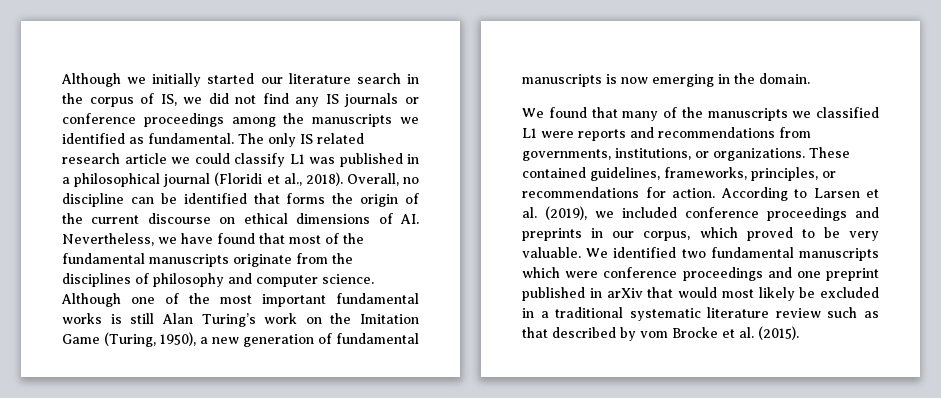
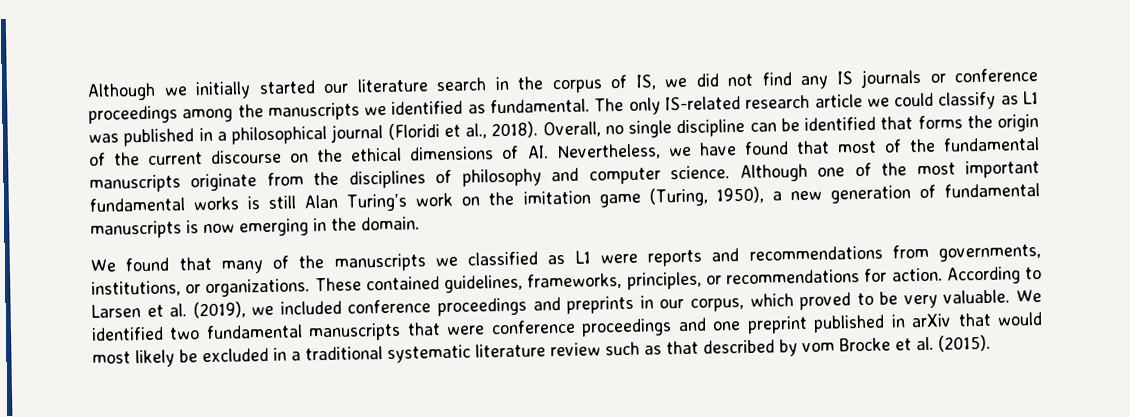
[300,133,364,144] IS related -> [664,96,741,111] IS-related
(285, 160) none -> [1000,95,1019,105] as
(419, 180) none -> [628,120,672,138] single
(236, 220) none -> [316,148,344,163] the
[360,314,419,324] [62,334,100,344] Imitation Game -> [522,190,641,208] imitation game
(879, 112) none -> [547,254,566,265] as
[522,267,560,278] which -> [406,322,441,336] that

